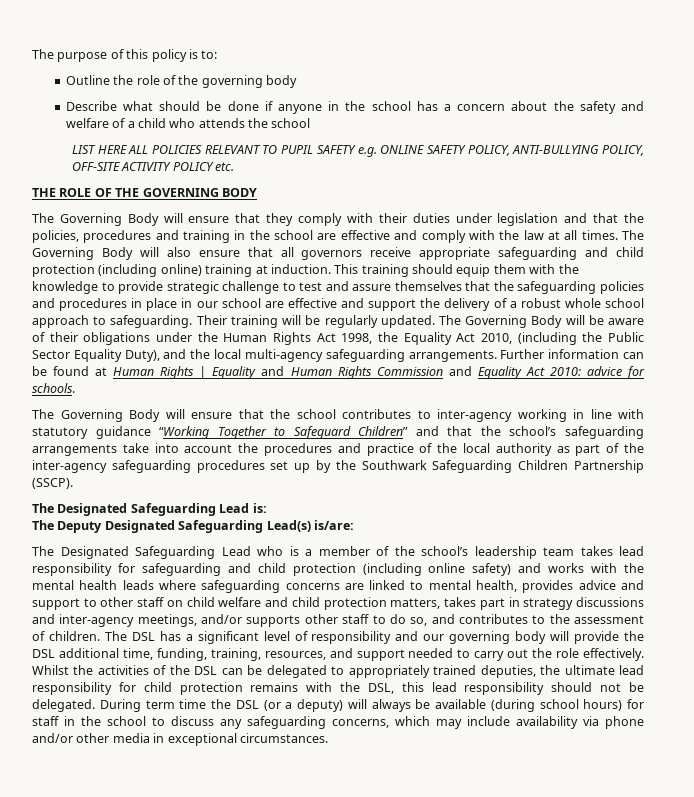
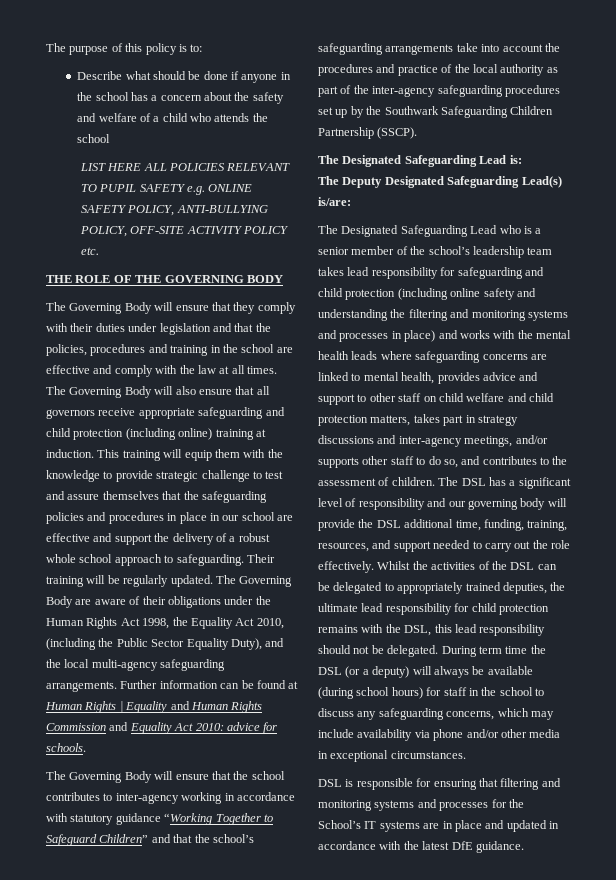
[65,75,298,88] // Outline the role of the governing body -> (203, 48) none
[412,264,453,274] should -> [163,449,183,458] will
[565,315,604,325] will be -> [75,599,92,605] are
[590,409,612,419] line -> [236,792,295,801] accordance
(312, 552) none -> [318,247,349,255] senior
[472,563,512,576] safety) -> [483,288,536,300] [318,309,568,321] [318,330,436,342] safety and understanding the filtering and monitoring systems and processes in place)
(328, 738) none -> [318,778,561,790] [318,799,524,811] [318,820,559,832] [318,841,524,853] // DSL is responsible for ensuring that filtering and monitoring systems and processes for the School’s IT systems are in place and updated in accordance with the latest DfE guidance.

